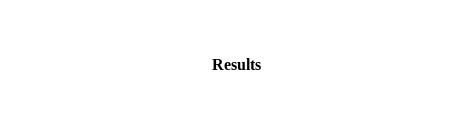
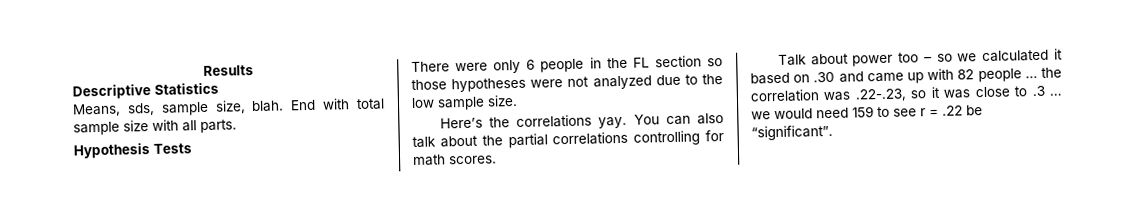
(261, 64) none -> [72,82,219,100] [72,98,385,117] [73,119,237,136] [73,143,192,159] [411,55,723,74] [411,74,723,93] [411,94,518,111] [439,113,724,129] [412,130,724,149] [412,154,497,166] [777,48,1063,67] [750,67,1062,85] [750,85,1062,103] [751,105,983,120] [751,124,833,141] // Descriptive Statistics // Means, sds, sample size, blah. End with total sample size with all parts. // Hypothesis Tests // There were only 6 people in the FL section so those hypotheses were not analyzed due to the low sample size. // Here’s the correlations yay. You can also talk about the partial correlations controlling for math scores. // Talk about power too – so we calculated it based on .30 and came up with 82 people … the correlation was .22-.23, so it was close to .3 … we would need 159 to see r = .22 be “significant”.

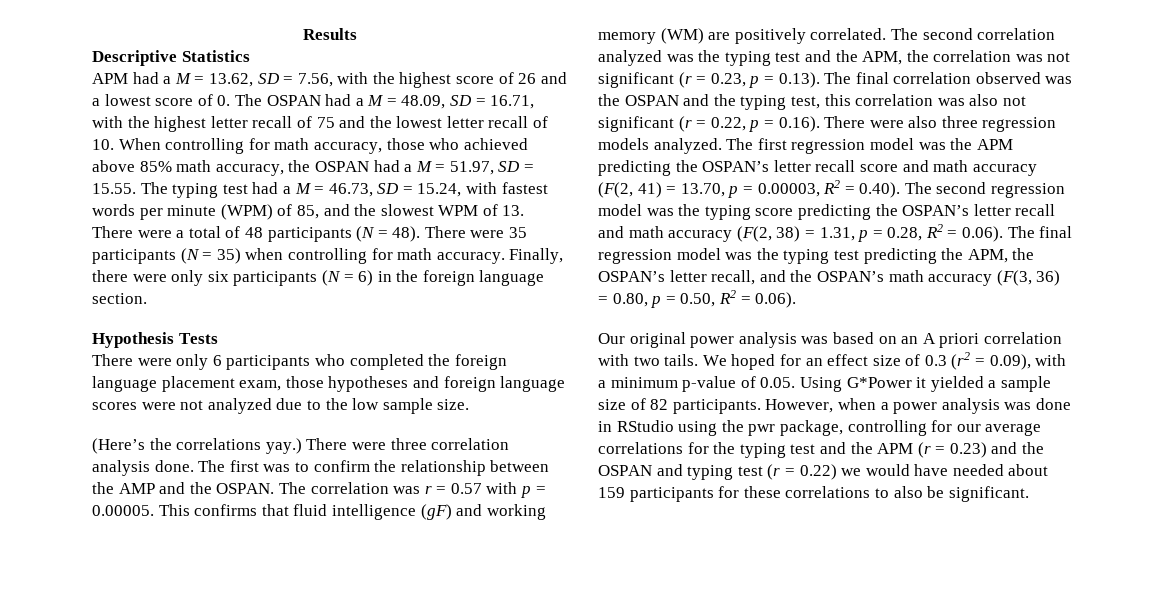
[72,98,385,117] [73,119,237,136] Means, sds, sample size, blah. End with total sample size with all parts. -> [92,72,567,88] [92,94,535,109] [92,116,549,132] [92,138,528,154] [92,160,535,176] [92,182,548,198] [92,204,525,220] [92,226,528,242] [92,248,564,264] [92,270,545,286] [92,293,147,304] APM had a M = 13.62, SD = 7.56, with the highest score of 26 and a lowest score of 0. The OSPAN had a M = 48.09, SD = 16.71, with the highest letter recall of 75 and the lowest letter recall of 10. When controlling for math accuracy, those who achieved above 85% math accuracy, the OSPAN had a M = 51.97, SD = 15.55. The typing test had a M = 46.73, SD = 15.24, with fastest words per minute (WPM) of 85, and the slowest WPM of 13. There were a total of 48 participants (N = 48). There were 35 participants (N = 35) when controlling for math accuracy. Finally, there were only six participants (N = 6) in the foreign language section.
[540,55,723,73] [411,77,527,93] people in the FL section so those hypotheses -> [226,354,507,370] [92,376,566,392] [92,402,137,410] participants who completed the foreign language placement exam, those hypotheses and foreign language scores
[439,117,483,129] Here’s -> [92,438,145,454] (Here’s
[598,113,724,129] [412,130,724,149] [412,154,497,166] [777,48,1063,67] [750,67,1062,85] [750,85,1062,103] [751,105,983,120] [751,124,833,141] yay. You can also talk about the partial correlations controlling for math scores. // Talk about power too – so we calculated it based on .30 and came up with 82 people … the correlation was .22-.23, so it was close to .3 … we would need 159 to see r = .22 be “significant”. -> [265,438,510,454] [92,460,550,476] [92,482,546,498] [92,504,546,520] [598,28,1056,44] [598,50,1071,66] [598,72,1073,88] [598,94,1026,110] [598,116,1057,132] [598,138,1013,154] [598,160,1037,176] [598,180,1066,198] [598,204,1056,220] [598,224,1073,242] [598,248,1035,264] [598,270,1061,286] [598,290,797,308] [598,332,1062,348] [598,352,1067,370] [598,376,1051,392] [598,398,1071,414] [598,420,1042,436] [598,442,1045,458] [598,464,1049,480] [598,486,1029,502] yay.) There were three correlation analysis done. The first was to confirm the relationship between the AMP and the OSPAN. The correlation was r = 0.57 with p = 0.00005. This confirms that fluid intelligence (gF) and working memory (WM) are positively correlated. The second correlation analyzed was the typing test and the APM, the correlation was not significant (r = 0.23, p = 0.13). The final correlation observed was the OSPAN and the typing test, this correlation was also not significant (r = 0.22, p = 0.16). There were also three regression models analyzed. The first regression model was the APM predicting the OSPAN’s letter recall score and math accuracy (F(2, 41) = 13.70, p = 0.00003, R2 = 0.40). The second regression model was the typing score predicting the OSPAN’s letter recall and math accuracy (F(2, 38) = 1.31, p = 0.28, R2 = 0.06). The final regression model was the typing test predicting the APM, the OSPAN’s letter recall, and the OSPAN’s math accuracy (F(3, 36) = 0.80, p = 0.50, R2 = 0.06). // Our original power analysis was based on an A priori correlation with two tails. We hoped for an effect size of 0.3 (r2 = 0.09), with a minimum p-value of 0.05. Using G*Power it yielded a sample size of 82 participants. However, when a power analysis was done in RStudio using the pwr package, controlling for our average correlations for the typing test and the APM (r = 0.23) and the OSPAN and typing test (r = 0.22) we would have needed about 159 participants for these correlations to also be significant.

